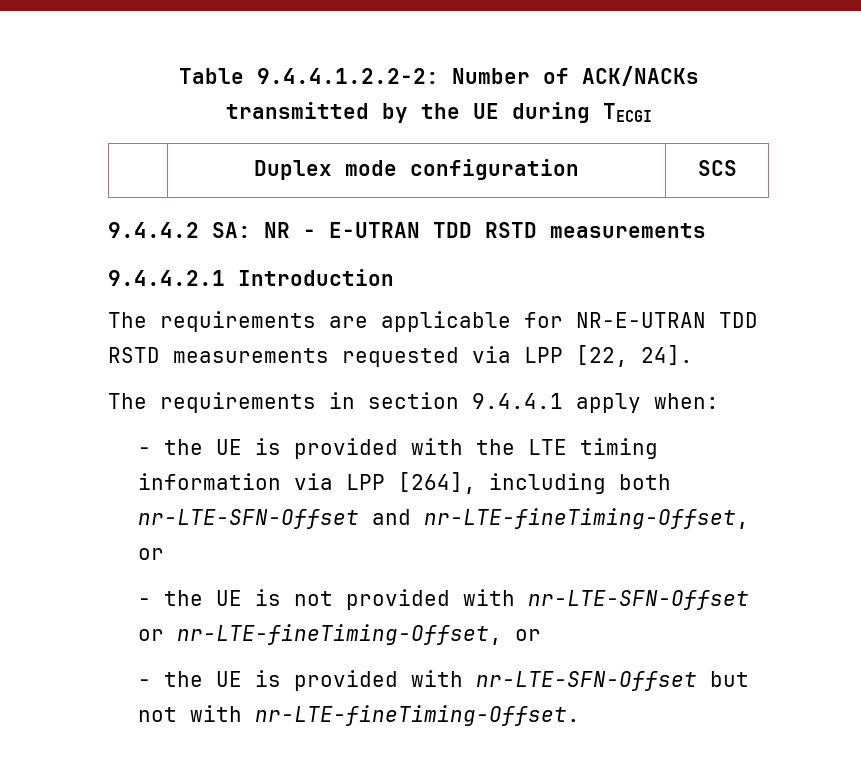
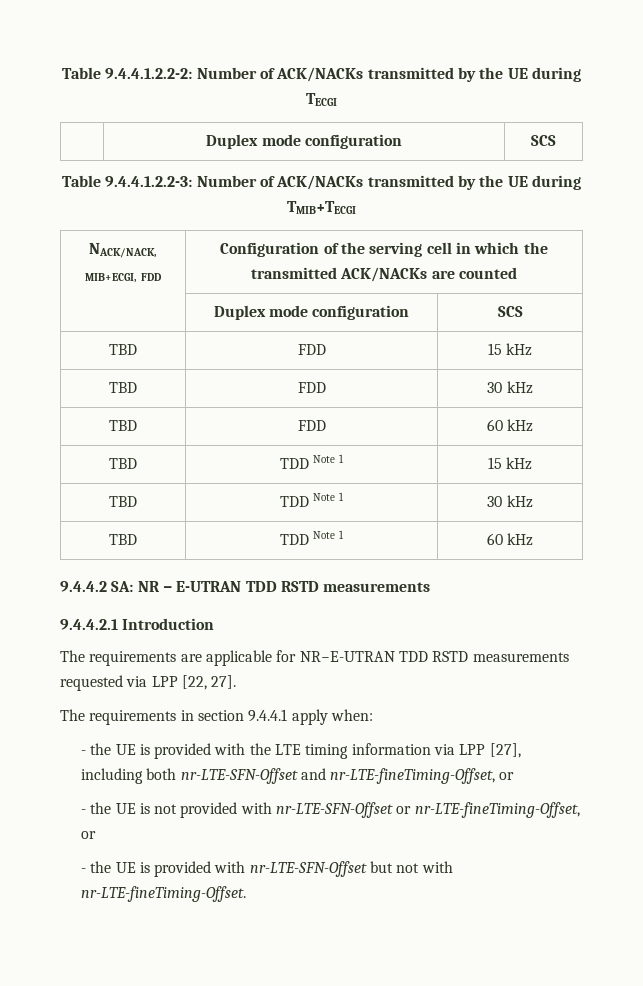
(737, 168) none -> [62,175,581,190] [287,201,356,214] [89,243,157,258] [84,273,163,283] [220,242,548,257] [251,267,517,282] [213,305,410,320] [497,306,523,317] [109,344,137,355] [297,344,326,355] [487,343,533,356] [109,382,137,393] [297,382,326,393] [487,381,533,394] [109,420,137,431] [297,420,326,431] [486,419,534,432] [109,458,137,469] [279,454,345,469] [487,457,533,470] [109,496,137,507] [279,492,345,507] [487,495,533,508] [109,534,137,545] [279,530,345,545] [486,533,534,546] // Table 9.4.4.1.2.2-3: Number of ACK/NACKs transmitted by the UE during TMIB+TECGI // NACK/NACK, MIB+ECGI, FDD | Configuration of the serving cell in which the transmitted ACK/NACKs are counted // | Duplex mode configuration | SCS // TBD | FDD | 15 kHz // TBD | FDD | 30 kHz // TBD | FDD | 60 kHz // TBD | TDD Note 1 | 15 kHz // TBD | TDD Note 1 | 30 kHz // TBD | TDD Note 1 | 60 kHz
[641,345,693,365] 24]. -> [211,675,237,689] 27].
[397,472,476,494] [264], -> [489,743,521,758] [27],

